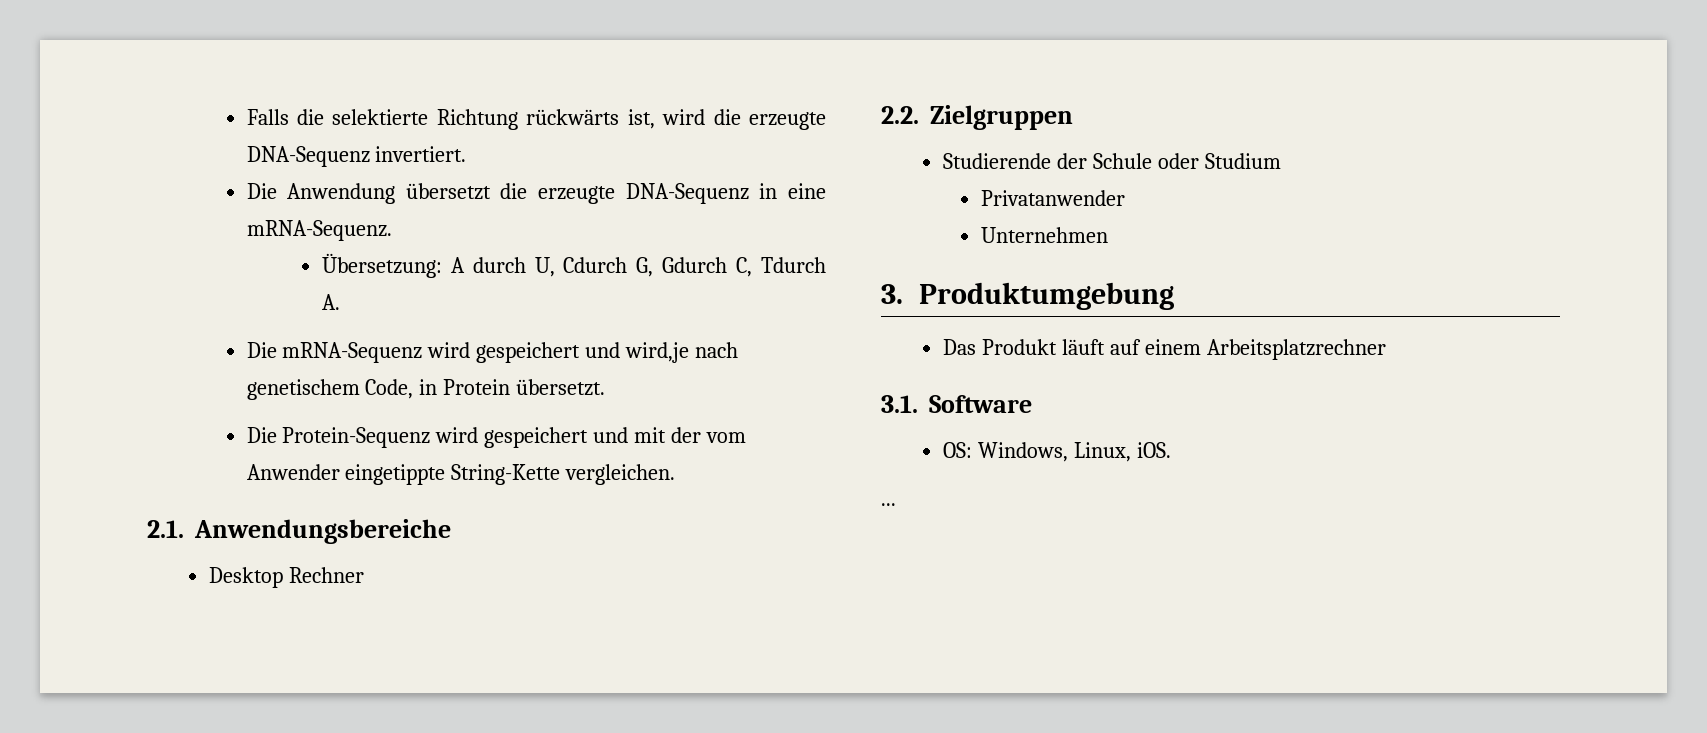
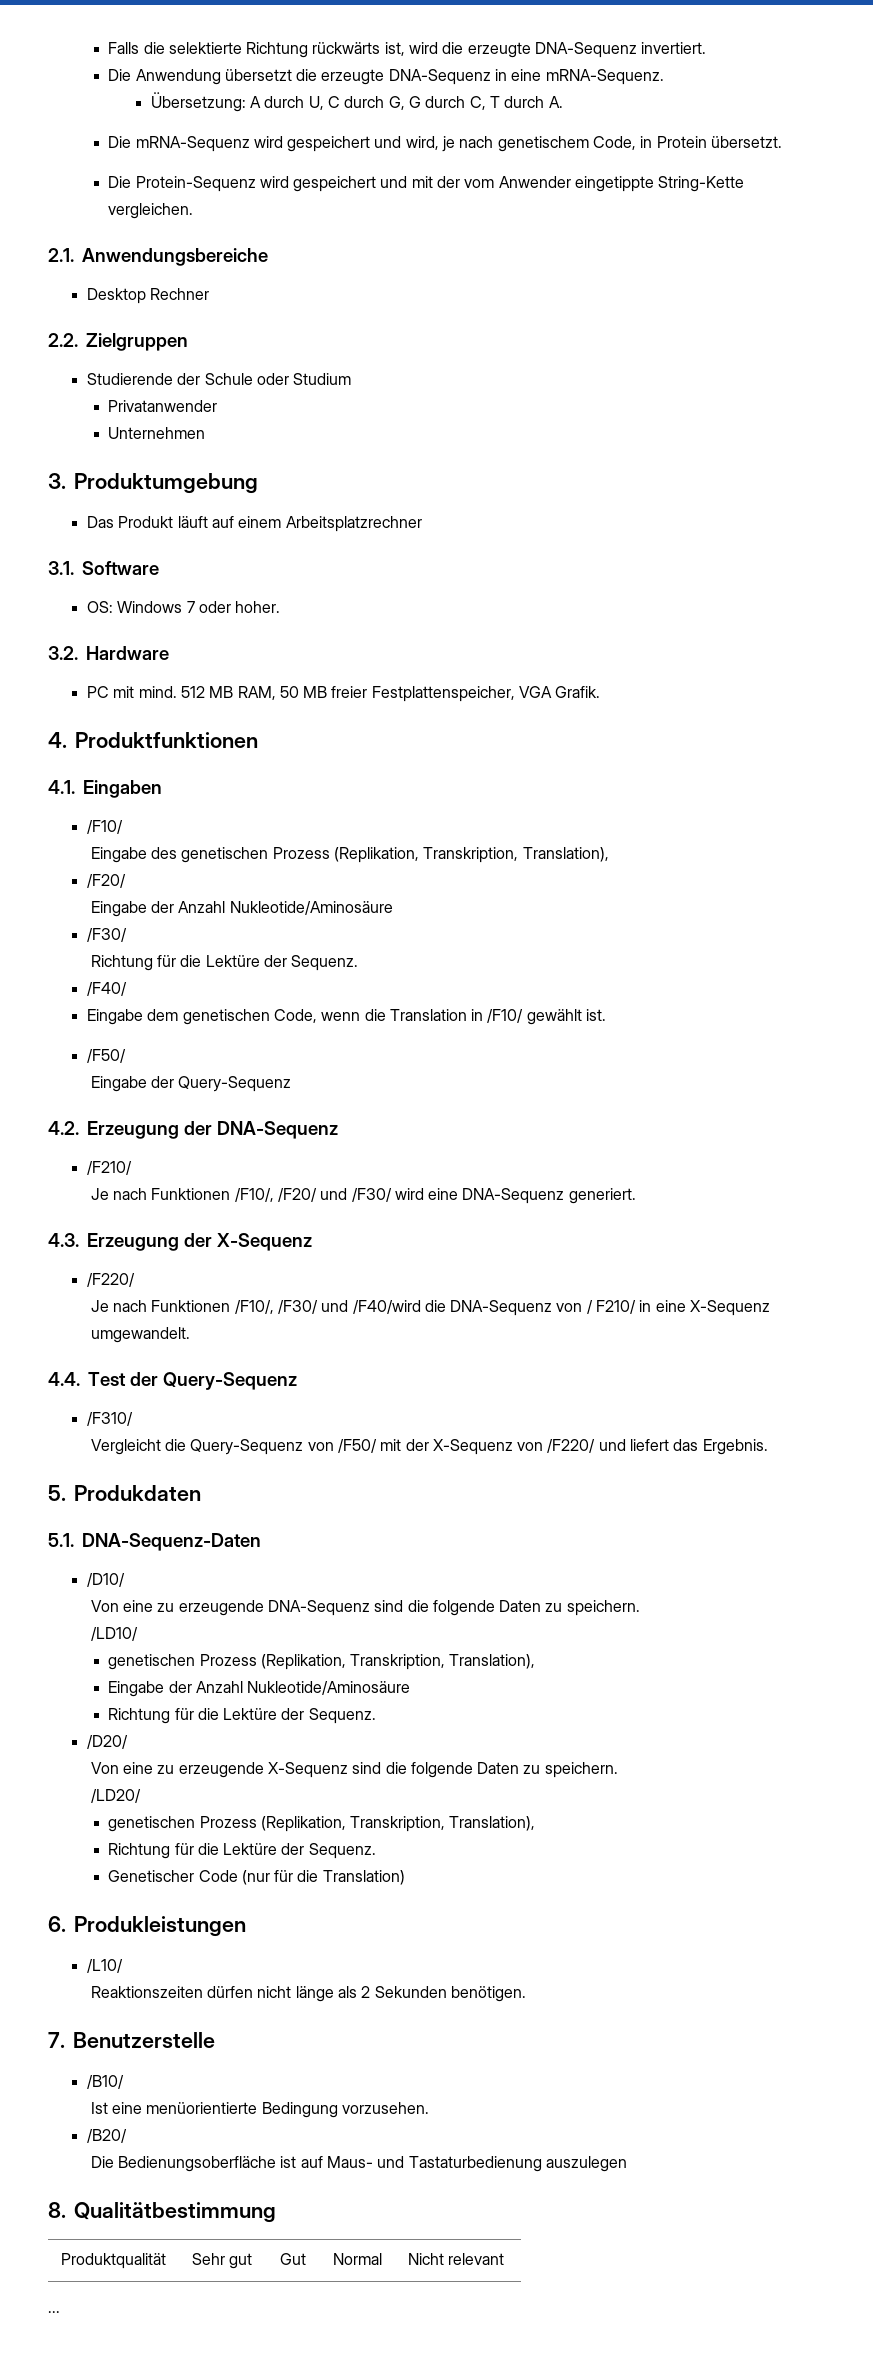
[563,257,826,277] Cdurch G, Gdurch C, Tdurch -> [328,96,545,110] C durch G, G durch C, T durch
[625,342,690,363] wird,je -> [405,136,456,152] wird, je
[977,442,1171,462] Windows, Linux, iOS. -> [117,601,281,613] [48,646,169,660] [86,686,601,702] [48,732,258,748] [48,780,162,798] [86,820,123,834] [90,847,609,863] [86,874,126,888] [90,901,393,917] [86,928,127,942] [90,955,359,971] [86,982,127,996] [86,1009,607,1025] [86,1049,126,1063] [90,1076,292,1092] [48,1121,338,1139] [86,1161,132,1175] [90,1188,636,1204] [48,1233,312,1251] [86,1273,135,1287] [90,1300,771,1316] [90,1327,190,1343] [48,1372,297,1390] [86,1412,133,1426] [90,1439,768,1455] [48,1485,201,1501] [48,1533,261,1551] [86,1573,125,1587] [90,1600,640,1616] [90,1627,138,1641] [108,1654,536,1670] [108,1681,411,1697] [108,1708,376,1724] [86,1735,128,1749] [90,1762,618,1778] [90,1789,141,1803] [108,1816,536,1832] [108,1843,376,1859] [108,1870,405,1885] [48,1916,246,1937] [86,1959,123,1973] [90,1986,526,2002] [48,2032,215,2048] [86,2075,124,2089] [90,2102,429,2118] [86,2129,127,2143] [90,2156,627,2172] [48,2202,276,2223] [60,2253,166,2269] [191,2253,253,2269] [279,2253,306,2265] [332,2253,382,2265] [407,2253,505,2265] Windows 7 oder hoher. // 3.2. Hardware // PC mit mind. 512 MB RAM, 50 MB freier Festplattenspeicher, VGA Grafik. // 4. Produktfunktionen // 4.1. Eingaben // /F10/ // Eingabe des genetischen Prozess (Replikation, Transkription, Translation), // /F20/ // Eingabe der Anzahl Nukleotide/Aminosäure // /F30/ // Richtung für die Lektüre der Sequenz. // /F40/ // Eingabe dem genetischen Code, wenn die Translation in /F10/ gewählt ist. // /F50/ // Eingabe der Query-Sequenz // 4.2. Erzeugung der DNA-Sequenz // /F210/ // Je nach Funktionen /F10/, /F20/ und /F30/ wird eine DNA-Sequenz generiert. // 4.3. Erzeugung der X-Sequenz // /F220/ // Je nach Funktionen /F10/, /F30/ und /F40/wird die DNA-Sequenz von / F210/ in eine X-Sequenz umgewandelt. // 4.4. Test der Query-Sequenz // /F310/ // Vergleicht die Query-Sequenz von /F50/ mit der X-Sequenz von /F220/ und liefert das Ergebnis. // 5. Produkdaten // 5.1. DNA-Sequenz-Daten // /D10/ // Von eine zu erzeugende DNA-Sequenz sind die folgende Daten zu speichern. // /LD10/ // genetischen Prozess (Replikation, Transkription, Translation), // Eingabe der Anzahl Nukleotide/Aminosäure // Richtung für die Lektüre der Sequenz. // /D20/ // Von eine zu erzeugende X-Sequenz sind die folgende Daten zu speichern. // /LD20/ // genetischen Prozess (Replikation, Transkription, Translation), // Richtung für die Lektüre der Sequenz. // Genetischer Code (nur für die Translation) // 6. Produkleistungen // /L10/ // Reaktionszeiten dürfen nicht länge als 2 Sekunden benötigen. // 7. Benutzerstelle // /B10/ // Ist eine menüorientierte Bedingung vorzusehen. // /B20/ // Die Bedienungsoberfläche ist auf Maus- und Tastaturbedienung auszulegen // 8. Qualitätbestimmung // Produktqualität | Sehr gut | Gut | Normal | Nicht relevant

